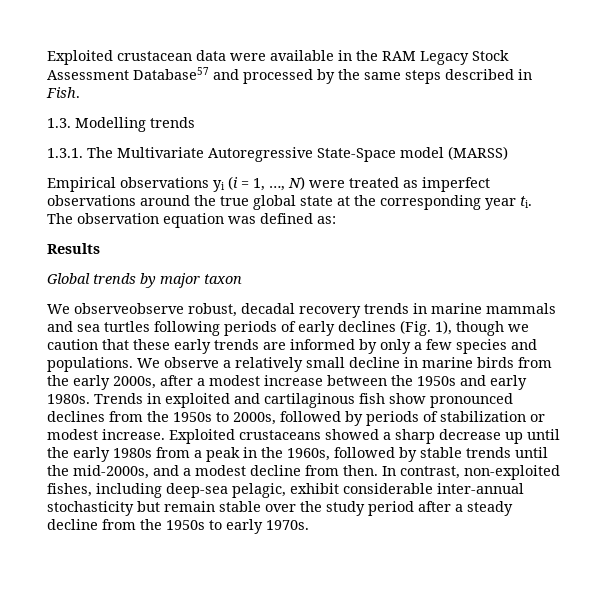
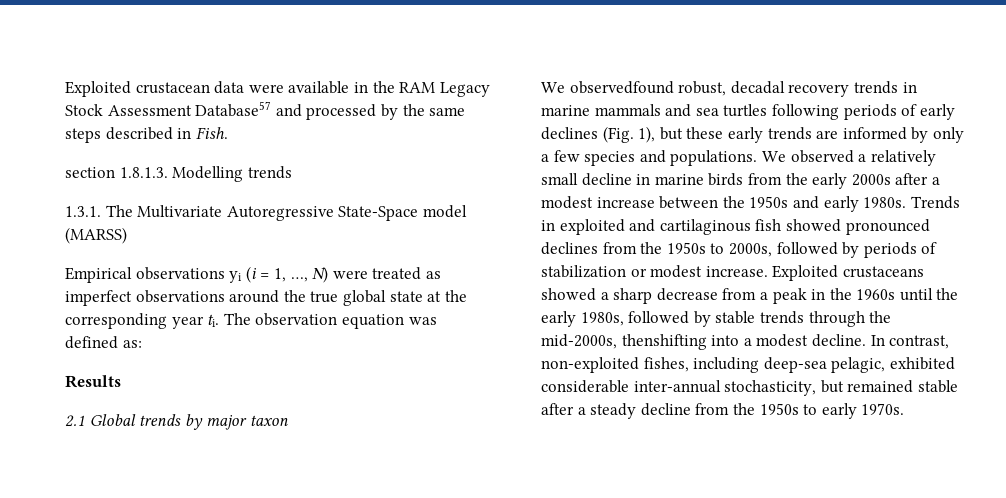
[47,118,71,128] 1.3. -> [65,167,168,178] section 1.8.1.3.
(100, 248) none -> [65,415,85,427] 2.1
[74,303,184,314] observeobserve -> [569,81,674,94] observedfound
[456,321,529,336] [47,339,129,350] though we caution that -> [659,127,683,140] but
[164,357,219,368] observe -> [790,150,854,163] observed
[113,376,156,389] 2000s, -> [851,174,891,186] 2000s
[389,393,426,404] show -> [785,219,841,232] showed
[505,429,560,444] [47,447,152,462] up until the early 1980s -> (718, 294) none
[287,448,330,461] 1960s, -> [856,288,959,301] [541,311,624,327] 1960s until the early 1980s,
[515,447,548,458] until -> [808,311,865,327] through
[153,465,378,476] and a modest decline from then. -> [621,334,866,350] thenshifting into a modest decline.
[290,483,339,494] exhibit -> [889,357,955,370] exhibited
[47,501,414,516] stochasticity but remain stable over the study period -> [724,380,958,396] stochasticity, but remained stable

